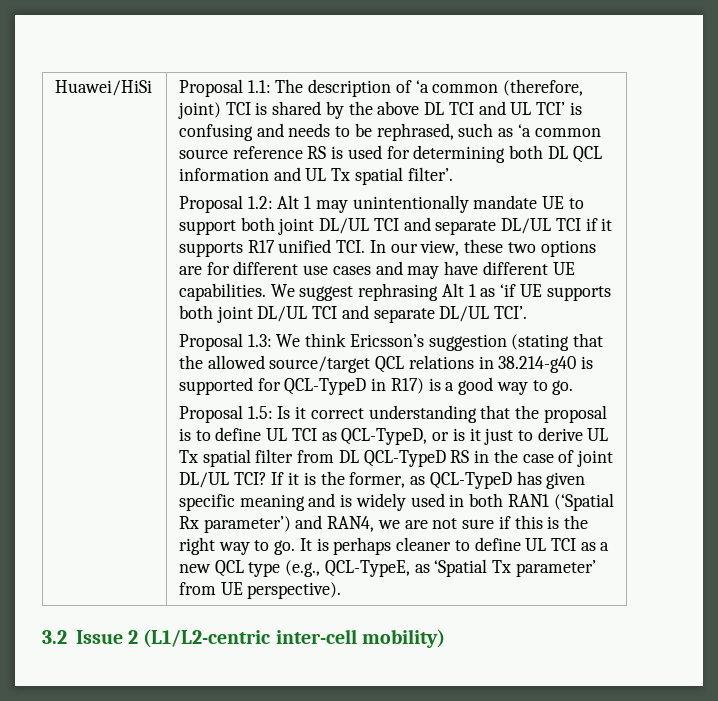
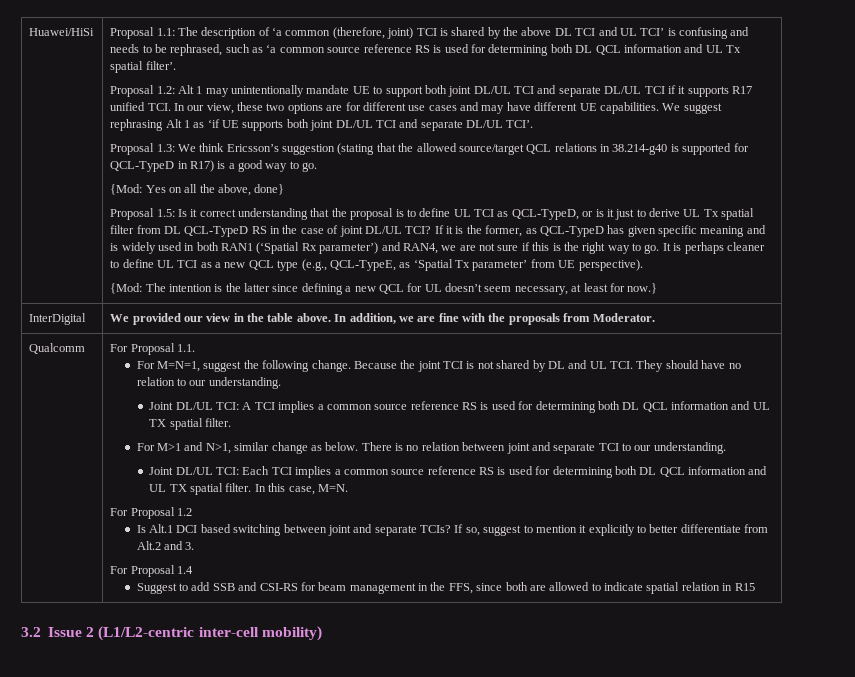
(574, 387) none -> [110,184,285,196] // {Mod: Yes on all the above, done}
(342, 590) none -> [110,283,658,295] [29,313,87,325] [110,313,655,325] [29,343,86,354] [110,343,195,355] [136,360,741,372] [136,377,281,389] [149,401,770,413] [149,418,232,430] [136,442,726,454] [149,466,768,478] [149,483,348,495] [110,507,192,519] [136,524,769,536] [136,541,195,550] [110,565,193,577] [136,582,755,594] // {Mod: The intention is the latter since defining a new QCL for UL doesn’t seem necessary, at least for now.} // InterDigital | We provided our view in the table above. In addition, we are fine with the proposals from Moderator. // Qualcomm | For Proposal 1.1. // For M=N=1, suggest the following change. Because the joint TCI is not shared by DL and UL TCI. They should have no relation to our understanding. // Joint DL/UL TCI: A TCI implies a common source reference RS is used for determining both DL QCL information and UL TX spatial filter. // For M>1 and N>1, similar change as below. There is no relation between joint and separate TCI to our understanding. // Joint DL/UL TCI: Each TCI implies a common source reference RS is used for determining both DL QCL information and UL TX spatial filter. In this case, M=N. // For Proposal 1.2 // Is Alt.1 DCI based switching between joint and separate TCIs? If so, suggest to mention it explicitly to better differentiate from Alt.2 and 3. // For Proposal 1.4 // Suggest to add SSB and CSI-RS for beam management in the FFS, since both are allowed to indicate spatial relation in R15

